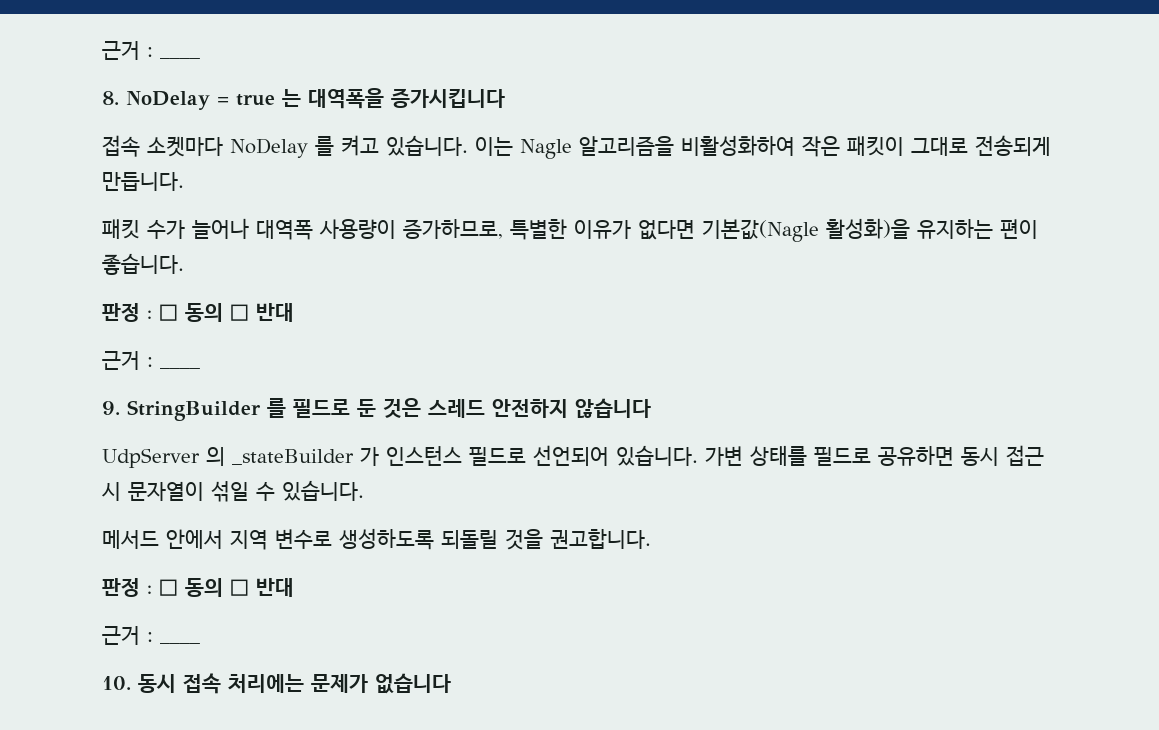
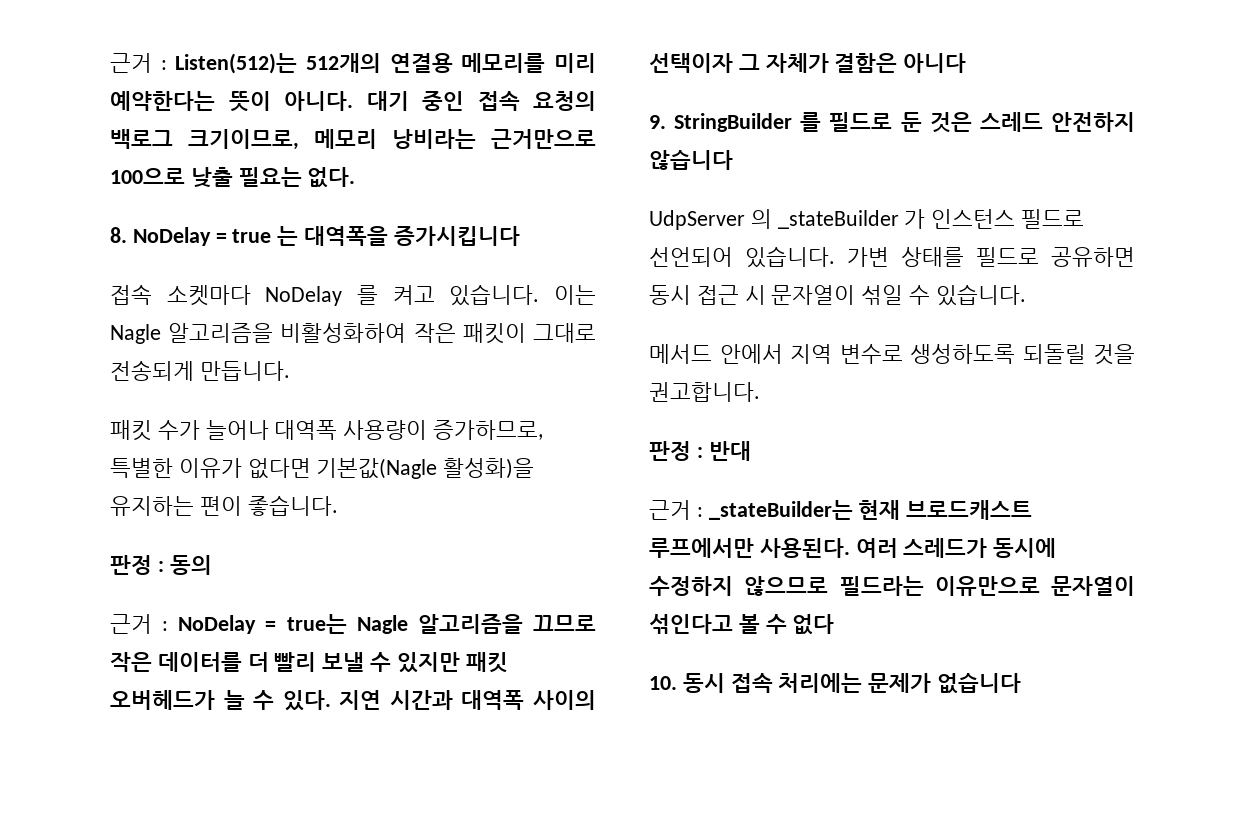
[102,41,153,60] [160,57,200,59] 근거 : ____ -> [110,53,596,74] [110,91,596,112] [110,129,596,150] [110,167,356,188] 근거 : Listen(512)는 512개의 연결용 메모리를 미리 예약한다는 뜻이 아니다. 대기 중인 접속 요청의 백로그 크기이므로, 메모리 낭비라는 근거만으로 100으로 낮출 필요는 없다.
[159,303,294,322] [102,351,153,370] [160,367,200,369] □ 동의 □ 반대 // 근거 : ____ -> [169,555,212,575] [110,614,596,634] [110,652,508,673] [110,690,596,711] [649,53,967,73] 동의 // 근거 : NoDelay = true는 Nagle 알고리즘을 끄므로 작은 데이터를 더 빨리 보낼 수 있지만 패킷 오버헤드가 늘 수 있다. 지연 시간과 대역폭 사이의 선택이자 그 자체가 결함은 아니다
[159,578,294,597] [102,626,153,645] [160,642,200,644] □ 동의 □ 반대 // 근거 : ____ -> [708,441,751,461] [649,500,1033,520] [649,538,1057,558] [649,576,1135,596] [649,614,835,635] 반대 // 근거 : _stateBuilder는 현재 브로드캐스트 루프에서만 사용된다. 여러 스레드가 동시에 수정하지 않으므로 필드라는 이유만으로 문자열이 섞인다고 볼 수 없다

